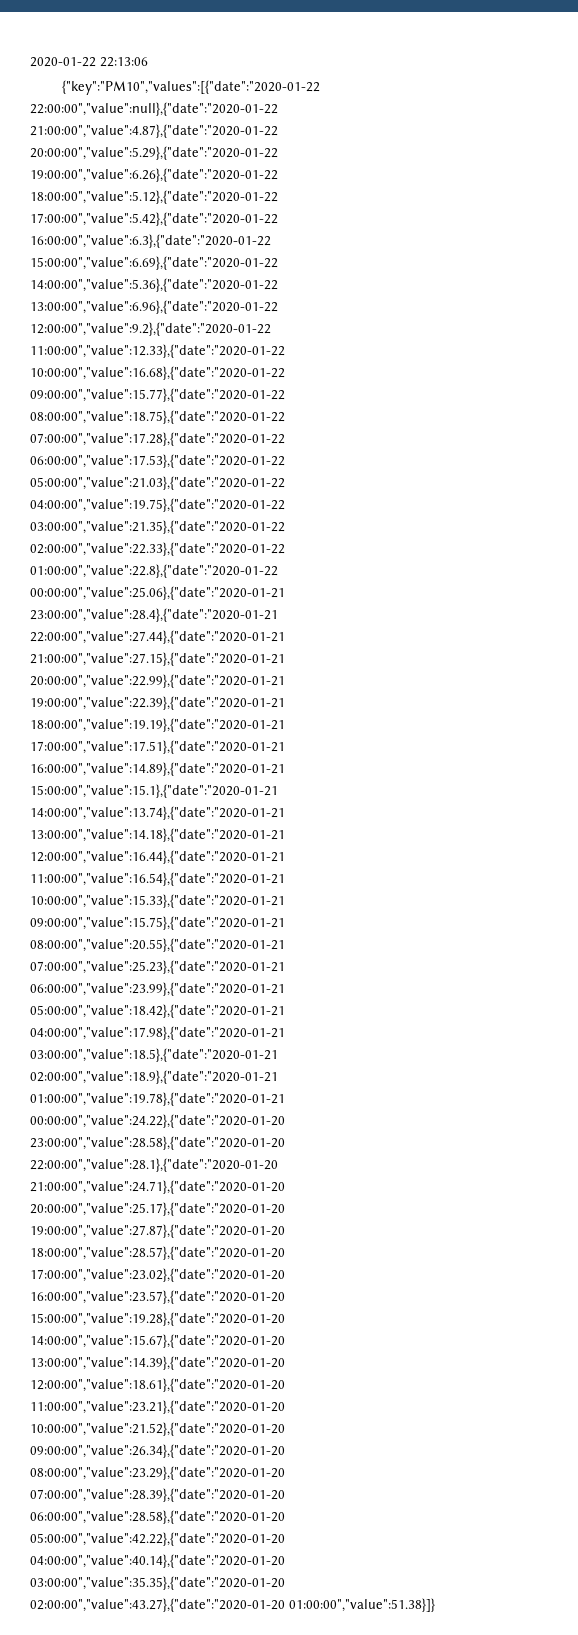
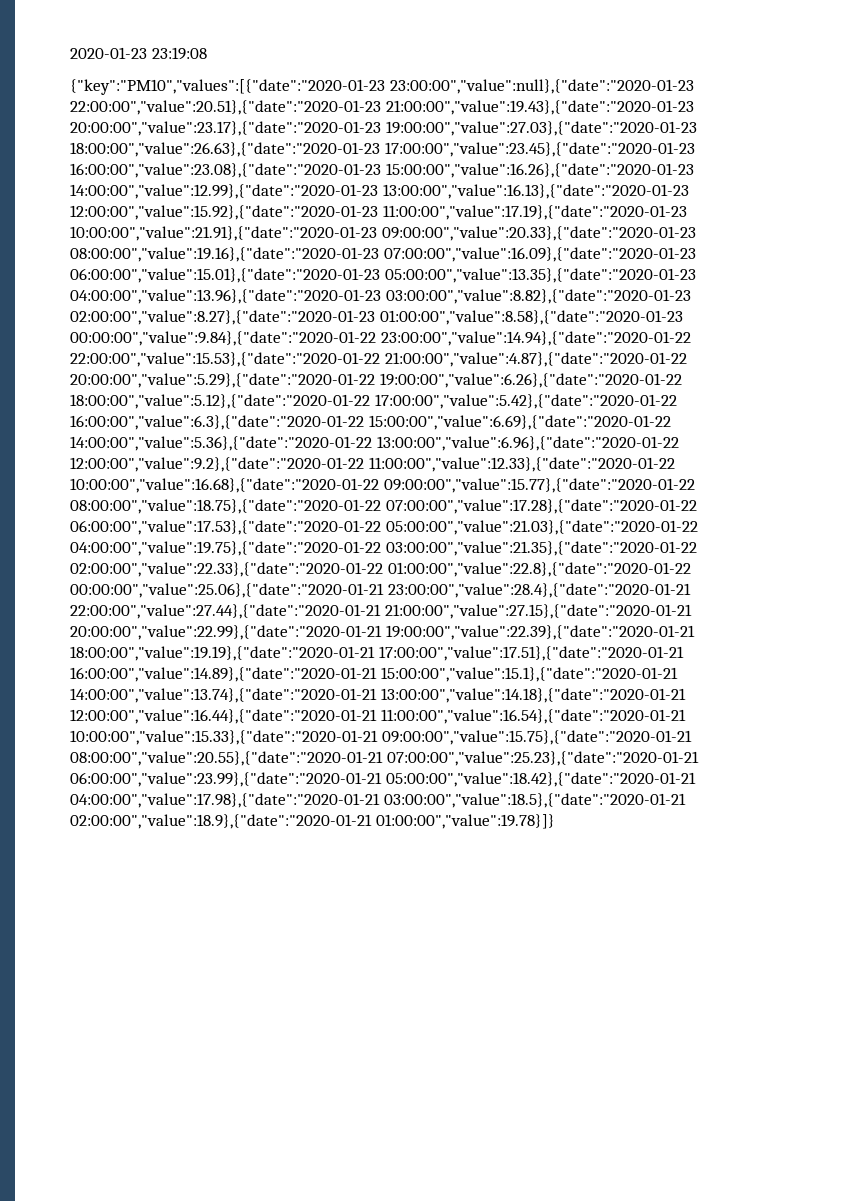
[30,57,148,67] [61,80,320,95] [30,102,278,116] 2020-01-22 22:13:06 // {"key":"PM10","values":[{"date":"2020-01-22 22:00:00","value":null},{"date":"2020-01-22 -> [70,47,207,60] [70,79,694,95] [70,100,694,115] [70,121,697,136] [70,142,695,157] [70,163,694,178] [70,184,689,199] [70,205,687,220] [70,226,696,241] [70,247,696,262] [70,268,696,283] [70,289,691,304] [70,310,683,325] [70,331,691,346] [70,352,380,367] 2020-01-23 23:19:08 // {"key":"PM10","values":[{"date":"2020-01-23 23:00:00","value":null},{"date":"2020-01-23 22:00:00","value":20.51},{"date":"2020-01-23 21:00:00","value":19.43},{"date":"2020-01-23 20:00:00","value":23.17},{"date":"2020-01-23 19:00:00","value":27.03},{"date":"2020-01-23 18:00:00","value":26.63},{"date":"2020-01-23 17:00:00","value":23.45},{"date":"2020-01-23 16:00:00","value":23.08},{"date":"2020-01-23 15:00:00","value":16.26},{"date":"2020-01-23 14:00:00","value":12.99},{"date":"2020-01-23 13:00:00","value":16.13},{"date":"2020-01-23 12:00:00","value":15.92},{"date":"2020-01-23 11:00:00","value":17.19},{"date":"2020-01-23 10:00:00","value":21.91},{"date":"2020-01-23 09:00:00","value":20.33},{"date":"2020-01-23 08:00:00","value":19.16},{"date":"2020-01-23 07:00:00","value":16.09},{"date":"2020-01-23 06:00:00","value":15.01},{"date":"2020-01-23 05:00:00","value":13.35},{"date":"2020-01-23 04:00:00","value":13.96},{"date":"2020-01-23 03:00:00","value":8.82},{"date":"2020-01-23 02:00:00","value":8.27},{"date":"2020-01-23 01:00:00","value":8.58},{"date":"2020-01-23 00:00:00","value":9.84},{"date":"2020-01-22 23:00:00","value":14.94},{"date":"2020-01-22 22:00:00","value":15.53},{"date":"2020-01-22
[30,1092,285,1106] [30,1114,285,1128] [30,1136,285,1150] [30,1158,278,1172] [30,1180,285,1194] [30,1202,285,1216] [30,1224,285,1238] [30,1246,285,1260] [30,1268,285,1282] [30,1290,285,1304] [30,1312,285,1326] [30,1334,285,1348] [30,1356,285,1370] [30,1378,285,1392] [30,1400,285,1414] [30,1422,285,1436] [30,1444,285,1458] [30,1466,285,1480] [30,1488,285,1502] [30,1510,285,1524] [30,1532,285,1546] [30,1554,285,1568] [30,1576,285,1590] [30,1598,435,1612] 01:00:00","value":19.78},{"date":"2020-01-21 00:00:00","value":24.22},{"date":"2020-01-20 23:00:00","value":28.58},{"date":"2020-01-20 22:00:00","value":28.1},{"date":"2020-01-20 21:00:00","value":24.71},{"date":"2020-01-20 20:00:00","value":25.17},{"date":"2020-01-20 19:00:00","value":27.87},{"date":"2020-01-20 18:00:00","value":28.57},{"date":"2020-01-20 17:00:00","value":23.02},{"date":"2020-01-20 16:00:00","value":23.57},{"date":"2020-01-20 15:00:00","value":19.28},{"date":"2020-01-20 14:00:00","value":15.67},{"date":"2020-01-20 13:00:00","value":14.39},{"date":"2020-01-20 12:00:00","value":18.61},{"date":"2020-01-20 11:00:00","value":23.21},{"date":"2020-01-20 10:00:00","value":21.52},{"date":"2020-01-20 09:00:00","value":26.34},{"date":"2020-01-20 08:00:00","value":23.29},{"date":"2020-01-20 07:00:00","value":28.39},{"date":"2020-01-20 06:00:00","value":28.58},{"date":"2020-01-20 05:00:00","value":42.22},{"date":"2020-01-20 04:00:00","value":40.14},{"date":"2020-01-20 03:00:00","value":35.35},{"date":"2020-01-20 02:00:00","value":43.27},{"date":"2020-01-20 01:00:00","value":51.38}]} -> [375,814,555,829] 01:00:00","value":19.78}]}

